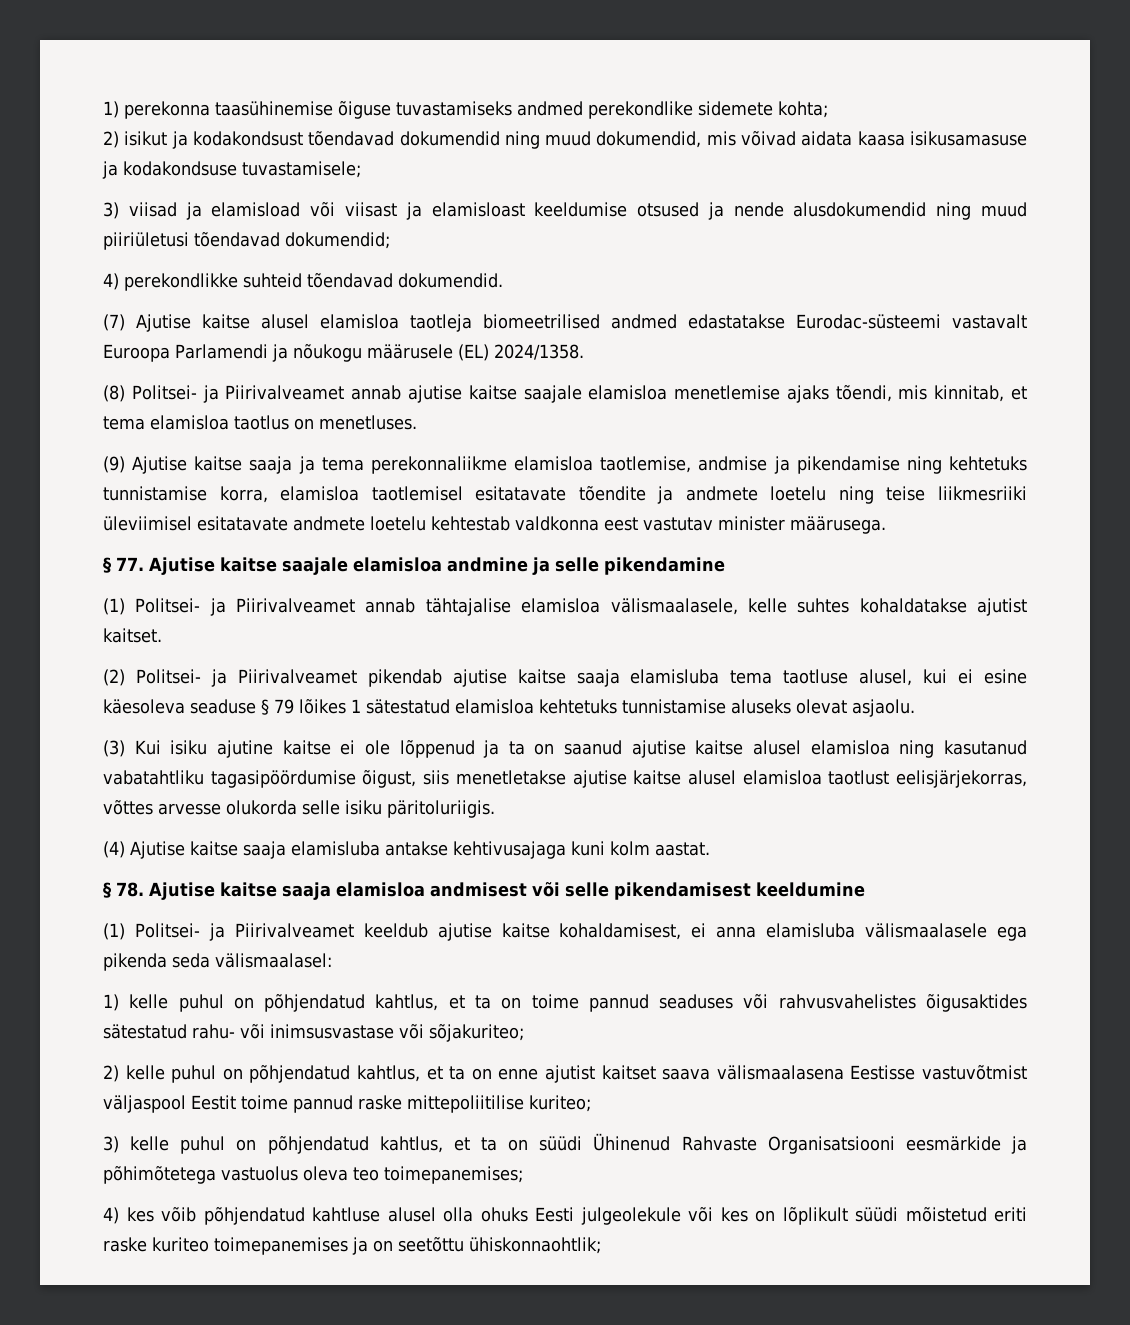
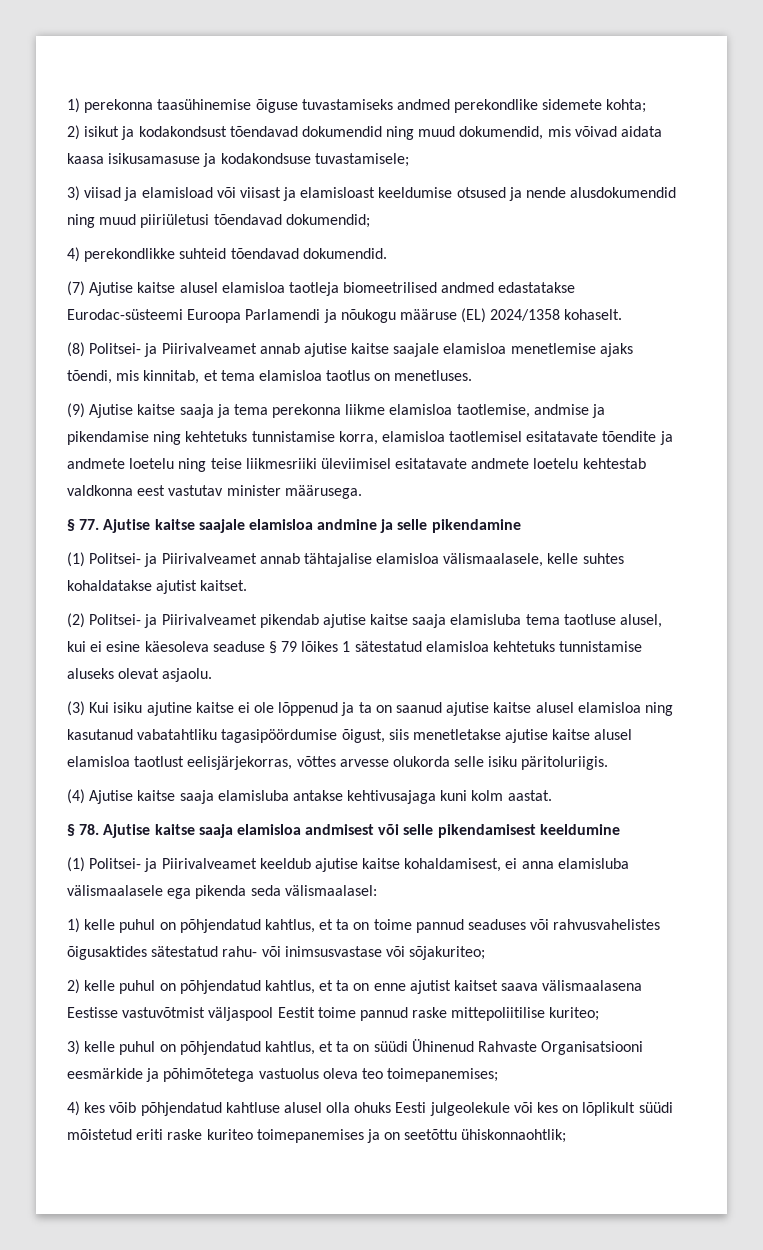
[952,314,1027,329] vastavalt -> (183, 314) none
[366,344,584,361] määrusele (EL) 2024/1358. -> [399,308,623,323] määruse (EL) 2024/1358 kohaselt.
[370,456,507,474] perekonnaliikme -> [272,404,386,418] perekonna liikme

